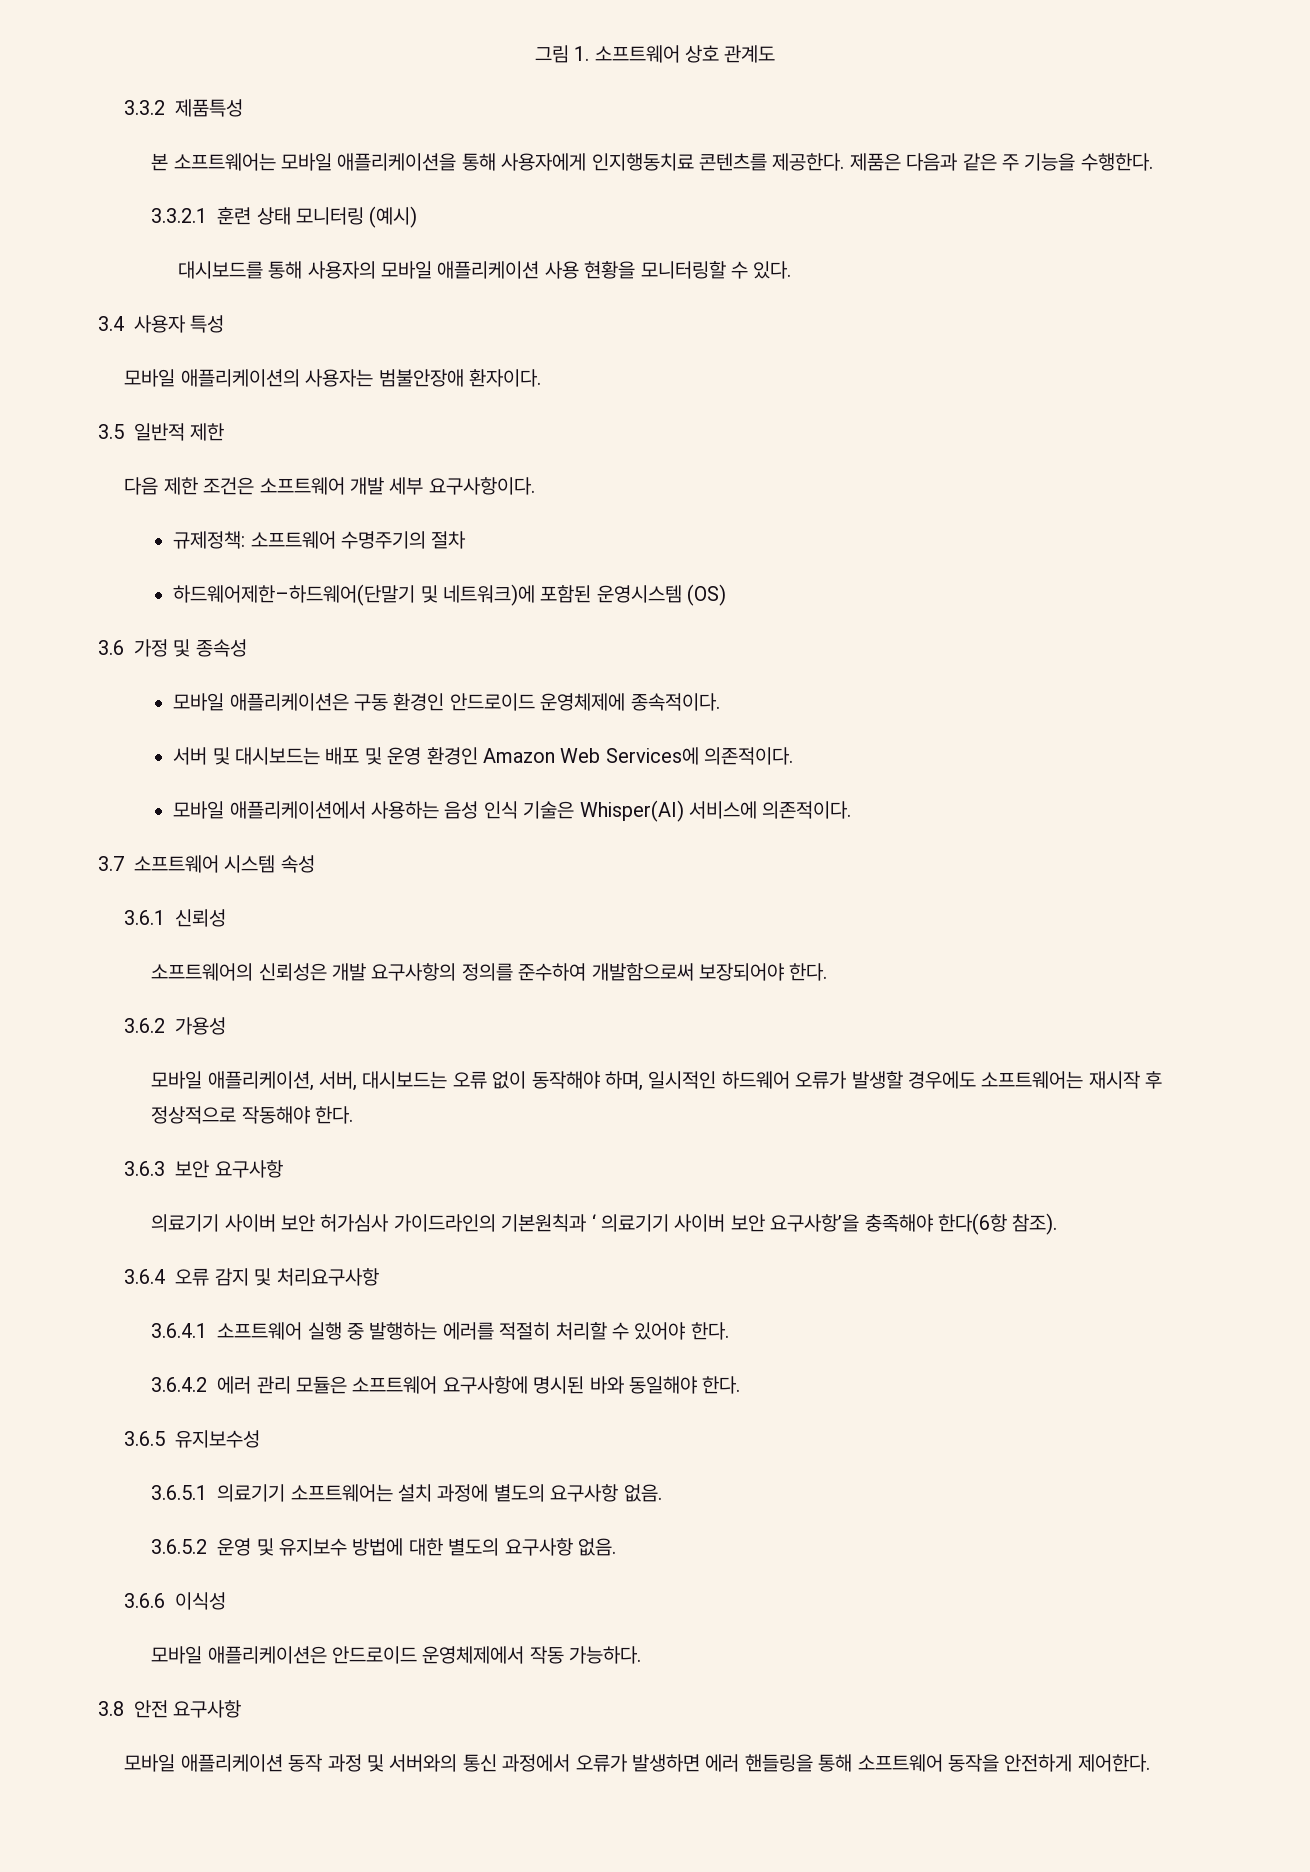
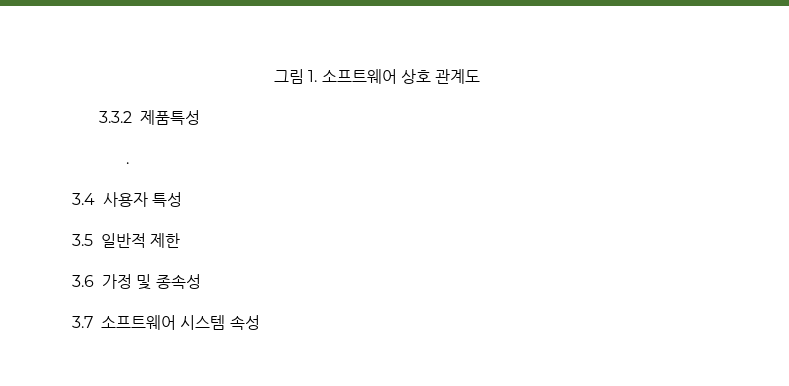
[151,153,1153,171] [151,206,418,228] [177,261,792,279] [97,315,225,333] [124,369,542,387] [97,423,225,441] [124,477,535,495] [173,531,467,549] [173,584,727,606] [97,639,247,657] [173,693,720,711] [173,747,794,765] [173,800,852,822] [97,855,315,873] [124,909,227,927] [151,963,828,981] [124,1017,227,1035] [151,1071,1163,1091] [151,1106,353,1124] [124,1160,283,1178] [151,1213,1058,1235] [124,1268,379,1286] [151,1322,729,1340] [151,1376,741,1394] [124,1430,261,1448] [151,1484,662,1502] [151,1538,616,1556] [124,1592,227,1610] [151,1646,642,1664] [97,1700,242,1718] [124,1754,1150,1772] 본 소프트웨어는 모바일 애플리케이션을 통해 사용자에게 인지행동치료 콘텐츠를 제공한다. 제품은 다음과 같은 주 기능을 수행한다. // 3.3.2.1 훈련 상태 모니터링 (예시) // 대시보드를 통해 사용자의 모바일 애플리케이션 사용 현황을 모니터링할 수 있다. // 3.4 사용자 특성 // 모바일 애플리케이션의 사용자는 범불안장애 환자이다. // 3.5 일반적 제한 // 다음 제한 조건은 소프트웨어 개발 세부 요구사항이다. // 규제정책: 소프트웨어 수명주기의 절차 // 하드웨어제한–하드웨어(단말기 및 네트워크)에 포함된 운영시스템 (OS) // 3.6 가정 및 종속성 // 모바일 애플리케이션은 구동 환경인 안드로이드 운영체제에 종속적이다. // 서버 및 대시보드는 배포 및 운영 환경인 Amazon Web Services에 의존적이다. // 모바일 애플리케이션에서 사용하는 음성 인식 기술은 Whisper(AI) 서비스에 의존적이다. // 3.7 소프트웨어 시스템 속성 // 3.6.1 신뢰성 // 소프트웨어의 신뢰성은 개발 요구사항의 정의를 준수하여 개발함으로써 보장되어야 한다. // 3.6.2 가용성 // 모바일 애플리케이션, 서버, 대시보드는 오류 없이 동작해야 하며, 일시적인 하드웨어 오류가 발생할 경우에도 소프트웨어는 재시작 후 정상적으로 작동해야 한다. // 3.6.3 보안 요구사항 // 의료기기 사이버 보안 허가심사 가이드라인의 기본원칙과 ‘ 의료기기 사이버 보안 요구사항’을 충족해야 한다(6항 참조). // 3.6.4 오류 감지 및 처리요구사항 // 3.6.4.1 소프트웨어 실행 중 발행하는 에러를 적절히 처리할 수 있어야 한다. // 3.6.4.2 에러 관리 모듈은 소프트웨어 요구사항에 명시된 바와 동일해야 한다. // 3.6.5 유지보수성 // 3.6.5.1 의료기기 소프트웨어는 설치 과정에 별도의 요구사항 없음. // 3.6.5.2 운영 및 유지보수 방법에 대한 별도의 요구사항 없음. // 3.6.6 이식성 // 모바일 애플리케이션은 안드로이드 운영체제에서 작동 가능하다. // 3.8 안전 요구사항 // 모바일 애플리케이션 동작 과정 및 서버와의 통신 과정에서 오류가 발생하면 에러 핸들링을 통해 소프트웨어 동작을 안전하게 제어한다. -> [125,162,129,164] [71,192,183,207] [71,233,181,248] [71,274,201,290] [71,315,260,330] . // 3.4 사용자 특성 // 3.5 일반적 제한 // 3.6 가정 및 종속성 // 3.7 소프트웨어 시스템 속성

